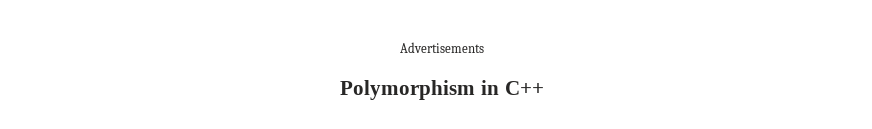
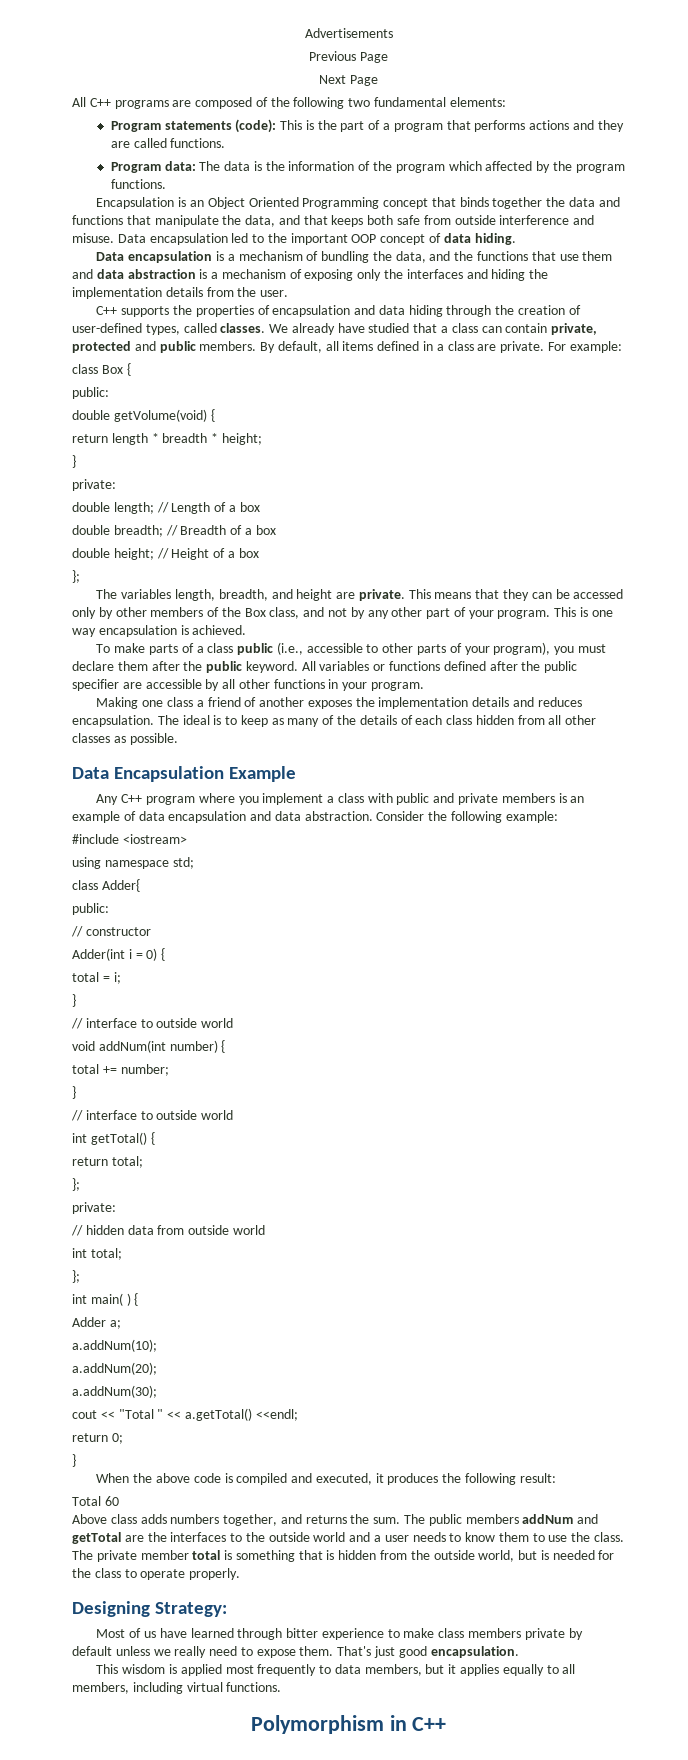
(484, 47) none -> [309,51,388,63] [319,75,378,86] [72,97,506,109] [110,119,624,133] [110,138,226,148] [110,161,625,173] [110,179,166,189] [96,197,620,209] [72,215,595,227] [72,233,516,245] [96,251,613,263] [72,269,549,281] [72,287,289,299] [96,305,581,317] [72,323,598,335] [72,341,622,353] [72,363,131,376] [72,387,109,399] [72,409,215,422] [72,433,262,445] [72,455,76,468] [72,479,116,491] [72,502,260,514] [72,525,276,537] [72,548,259,560] [72,570,80,583] [96,589,624,601] [72,607,613,619] [72,625,247,637] [96,642,606,655] [72,661,578,673] [72,679,425,691] [96,697,582,709] [72,715,597,727] [72,733,178,745] [72,766,297,782] [96,793,585,805] [72,811,558,823] [72,834,187,844] [72,857,194,869] [72,879,140,892] [72,903,109,915] [71,926,151,937] [72,948,166,961] [72,972,121,984] [72,994,76,1007] [71,1018,234,1029] [72,1040,226,1053] [72,1064,169,1076] [72,1086,76,1099] [71,1110,234,1121] [72,1132,155,1145] [72,1156,143,1168] [72,1178,80,1191] [72,1202,116,1214] [71,1225,265,1236] [72,1248,122,1260] [72,1270,80,1283] [72,1293,139,1306] [72,1317,121,1329] [72,1339,157,1352] [72,1362,157,1375] [72,1385,157,1398] [72,1408,298,1421] [72,1433,123,1444] [72,1454,76,1467] [96,1473,556,1485] [72,1496,119,1506] [72,1514,599,1526] [72,1532,625,1544] [72,1550,615,1562] [72,1568,241,1580] [72,1601,228,1617] [96,1628,583,1640] [72,1646,519,1658] [96,1664,576,1676] [72,1682,282,1694] // Previous Page // Next Page // All C++ programs are composed of the following two fundamental elements: // Program statements (code): This is the part of a program that performs actions and they are called functions. // Program data: The data is the information of the program which affected by the program functions. // Encapsulation is an Object Oriented Programming concept that binds together the data and functions that manipulate the data, and that keeps both safe from outside interference and misuse. Data encapsulation led to the important OOP concept of data hiding. // Data encapsulation is a mechanism of bundling the data, and the functions that use them and data abstraction is a mechanism of exposing only the interfaces and hiding the implementation details from the user. // C++ supports the properties of encapsulation and data hiding through the creation of user-defined types, called classes. We already have studied that a class can contain private, protected and public members. By default, all items defined in a class are private. For example: // class Box { // public: // double getVolume(void) { // return length * breadth * height; // } // private: // double length; // Length of a box // double breadth; // Breadth of a box // double height; // Height of a box // }; // The variables length, breadth, and height are private. This means that they can be accessed only by other members of the Box class, and not by any other part of your program. This is one way encapsulation is achieved. // To make parts of a class public (i.e., accessible to other parts of your program), you must declare them after the public keyword. All variables or functions defined after the public specifier are accessible by all other functions in your program. // Making one class a friend of another exposes the implementation details and reduces encapsulation. The ideal is to keep as many of the details of each class hidden from all other classes as possible. // Data Encapsulation Example // Any C++ program where you implement a class with public and private members is an example of data encapsulation and data abstraction. Consider the following example: // #include <iostream> // using namespace std; // class Adder{ // public: // // constructor // Adder(int i = 0) { // total = i; // } // // interface to outside world // void addNum(int number) { // total += number; // } // // interface to outside world // int getTotal() { // return total; // }; // private: // // hidden data from outside world // int total; // }; // int main( ) { // Adder a; // a.addNum(10); // a.addNum(20); // a.addNum(30); // cout << "Total " << a.getTotal() <<endl; // return 0; // } // When the above code is compiled and executed, it produces the following result: // Total 60 // Above class adds numbers together, and returns the sum. The public members addNum and getTotal are the interfaces to the outside world and a user needs to know them to use the class. The private member total is something that is hidden from the outside world, but is needed for the class to operate properly. // Designing Strategy: // Most of us have learned through bitter experience to make class members private by default unless we really need to expose them. That's just good encapsulation. // This wisdom is applied most frequently to data members, but it applies equally to all members, including virtual functions.

